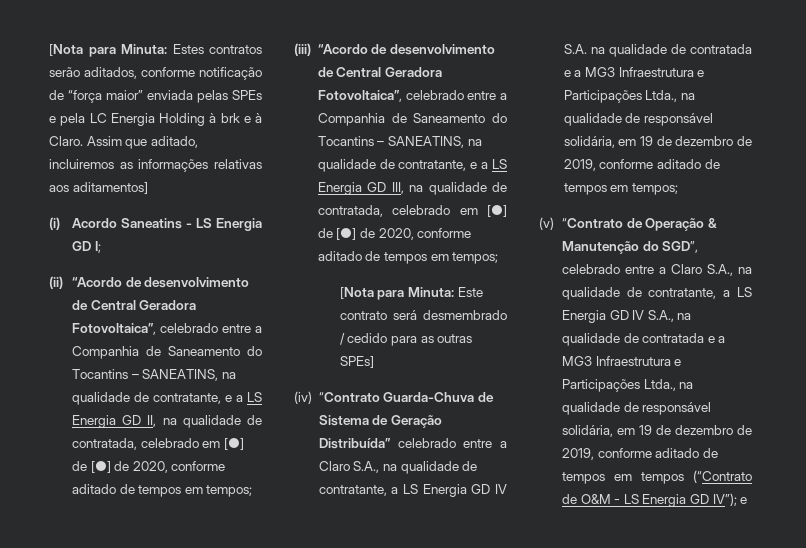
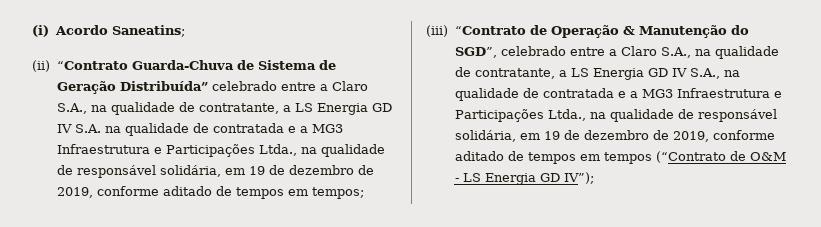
[49,44,262,57] [49,67,262,80] [49,90,262,103] [49,113,262,126] [49,136,198,149] [49,159,262,172] [49,182,148,194] [49,217,262,231] [71,241,101,253] [49,276,250,289] [71,300,197,310] [71,323,262,335] [71,346,262,359] [71,369,236,381] [71,392,262,405] [71,415,262,428] [71,438,244,450] [71,461,226,473] [71,484,253,497] [294,43,496,56] [317,67,443,77] [317,90,507,102] [317,113,507,126] [317,136,482,148] [317,159,507,172] [317,182,507,195] [317,205,507,217] [317,228,472,240] [317,251,499,264] [339,287,483,300] [339,310,507,320] [339,333,473,346] [339,356,374,368] [294,391,312,404] [Nota para Minuta: Estes contratos serão aditados, conforme notificação de “força maior” enviada pelas SPEs e pela LC Energia Holding à brk e à Claro. Assim que aditado, incluiremos as informações relativas aos aditamentos] // (i) Acordo Saneatins - LS Energia GD I; // (ii) “Acordo de desenvolvimento de Central Geradora Fotovoltaica”, celebrado entre a Companhia de Saneamento do Tocantins – SANEATINS, na qualidade de contratante, e a LS Energia GD II, na qualidade de contratada, celebrado em [●] de [●] de 2020, conforme aditado de tempos em tempos; // (iii) “Acordo de desenvolvimento de Central Geradora Fotovoltaica”, celebrado entre a Companhia de Saneamento do Tocantins – SANEATINS, na qualidade de contratante, e a LS Energia GD III, na qualidade de contratada, celebrado em [●] de [●] de 2020, conforme aditado de tempos em tempos; // [Nota para Minuta: Este contrato será desmembrado / cedido para as outras SPEs] // (iv) -> [32,25,185,37] [32,60,50,72] (i) Acordo Saneatins; // (ii)
[539,217,554,230] (v) -> [426,25,448,37] (iii)
[740,497,748,504] e -> (594, 178) none

